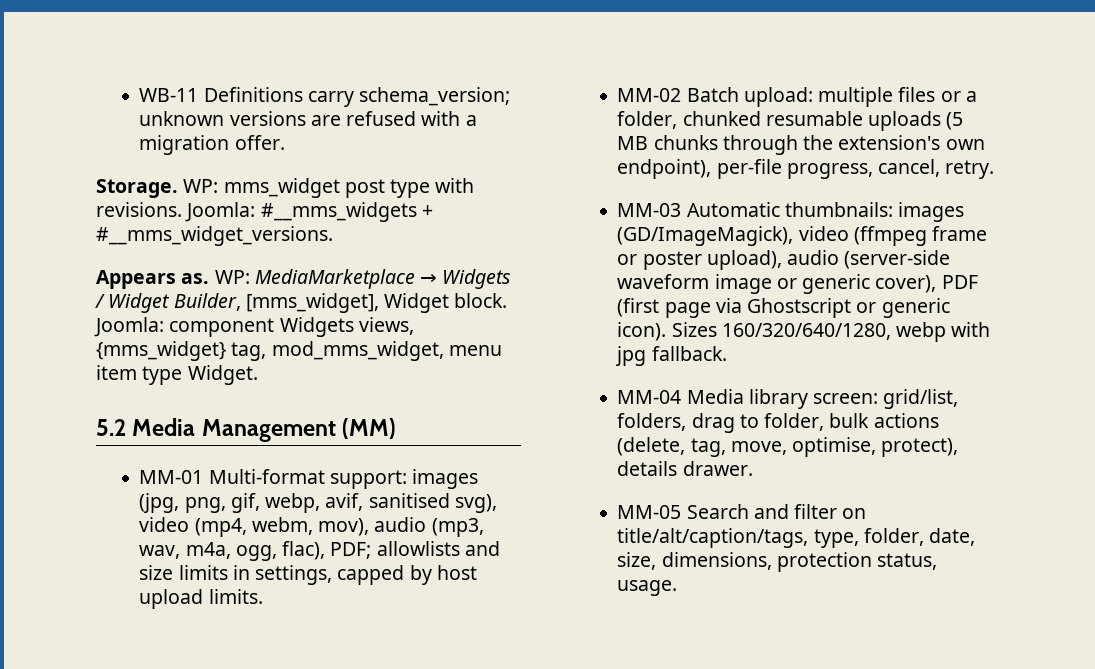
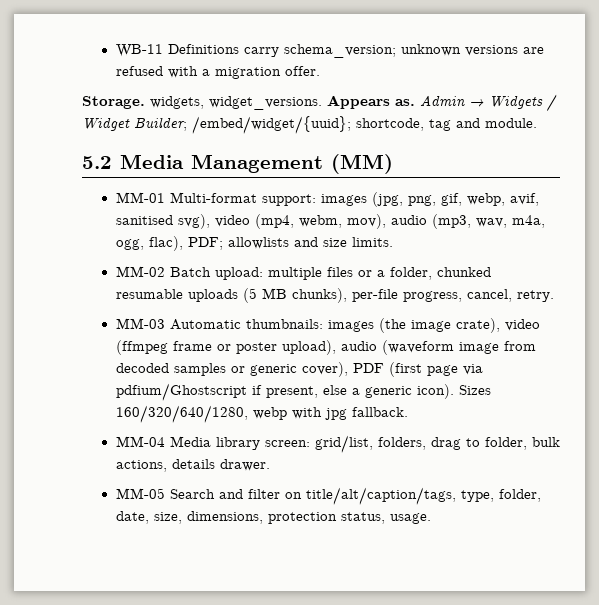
[183,178,475,198] [96,202,433,222] [96,226,333,246] [96,269,512,289] [95,293,508,313] [94,317,414,337] [96,341,502,361] [96,365,258,385] WP: mms_widget post type with revisions. Joomla: #__mms_widgets + #__mms_widget_versions. // Appears as. WP: MediaMarketplace → Widgets / Widget Builder, [mms_widget], Widget block. Joomla: component Widgets views, {mms_widget} tag, mod_mms_widget, menu item type Widget. -> [150,94,557,112] [82,116,537,134] widgets, widget_versions. Appears as. Admin → Widgets / Widget Builder; /embed/widget/{uuid}; shortcode, tag and module.
[178,565,477,585] [139,589,204,609] limits in settings, capped by host upload -> (347, 242) none
[653,135,985,155] [617,159,712,179] chunks through the extension's own endpoint), -> [291,288,347,303] chunks),
[617,226,794,246] (GD/ImageMagick), -> [378,318,500,333] (the image crate),
[844,250,951,269] [617,274,772,294] (server-side waveform image -> [381,340,536,355] [115,363,226,376] (waveform image from decoded samples
[747,298,877,318] Ghostscript or -> [115,383,360,401] pdfium/Ghostscript if present, else a
[873,413,939,428] [617,437,959,457] actions (delete, tag, move, optimise, protect), -> [115,460,167,472] actions,

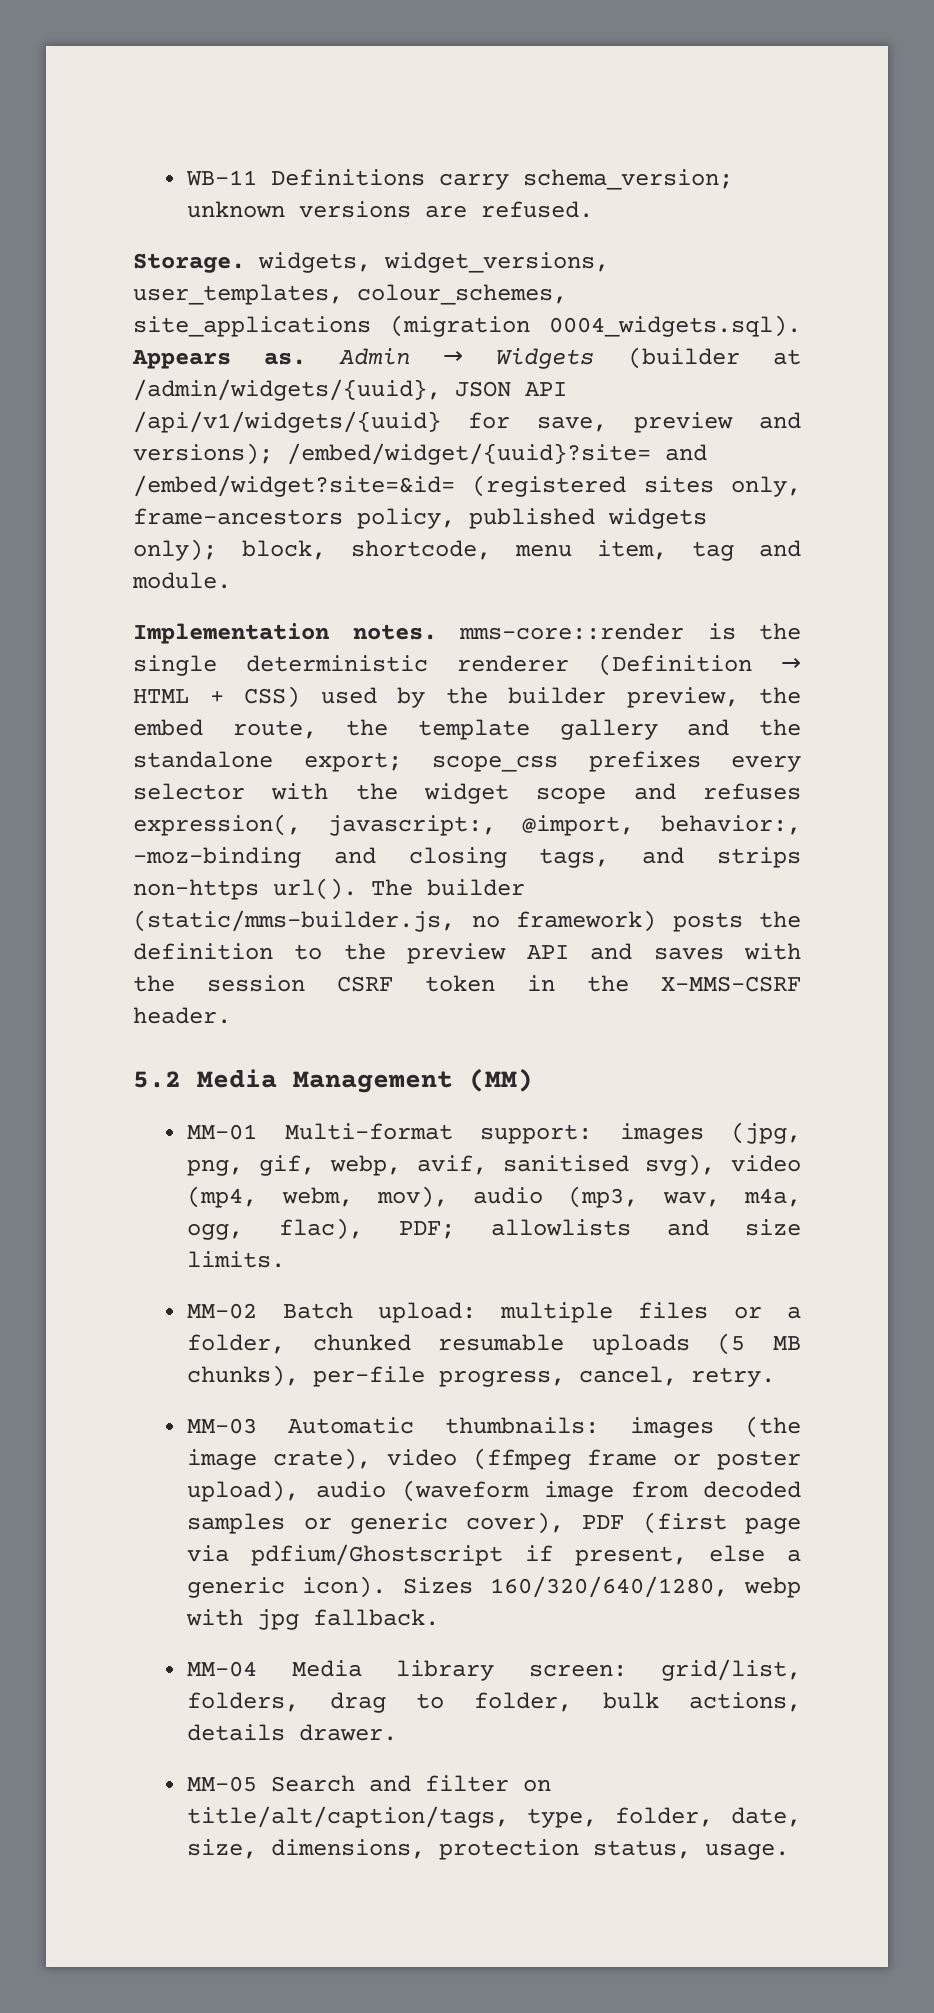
[115,66,320,79] [82,96,322,110] refused with a migration offer. // Storage. widgets, widget_versions. -> [481,201,594,218] [133,252,609,273] [133,284,567,305] [133,315,801,337] refused. // Storage. widgets, widget_versions, user_templates, colour_schemes, site_applications (migration 0004_widgets.sql).
[547,94,557,112] [82,116,537,134] / Widget Builder; /embed/widget/{uuid}; shortcode, tag and module. -> [627,347,801,369] [133,379,567,401] [133,411,801,433] [133,443,707,465] [133,475,801,497] [133,508,707,529] [133,539,801,561] [132,572,231,589] [133,623,801,644] [133,654,801,676] [133,686,801,708] [133,719,801,740] [133,751,801,772] [133,783,801,804] [133,814,801,836] [133,847,801,868] [133,878,525,900] [133,910,801,932] [133,943,802,964] [133,975,801,992] [133,1007,231,1024] (builder at /admin/widgets/{uuid}, JSON API /api/v1/widgets/{uuid} for save, preview and versions); /embed/widget/{uuid}?site= and /embed/widget?site=&id= (registered sites only, frame-ancestors policy, published widgets only); block, shortcode, menu item, tag and module. // Implementation notes. mms-core::render is the single deterministic renderer (Definition → HTML + CSS) used by the builder preview, the embed route, the template gallery and the standalone export; scope_css prefixes every selector with the widget scope and refuses expression(, javascript:, @import, behavior:, -moz-binding and closing tags, and strips non-https url(). The builder (static/mms-builder.js, no framework) posts the definition to the preview API and saves with the session CSRF token in the X-MMS-CSRF header.

